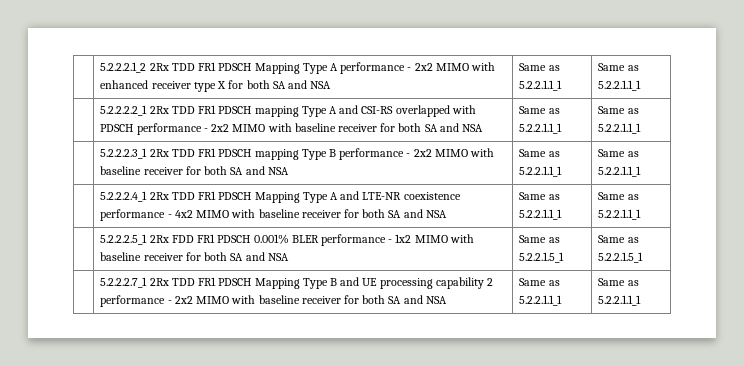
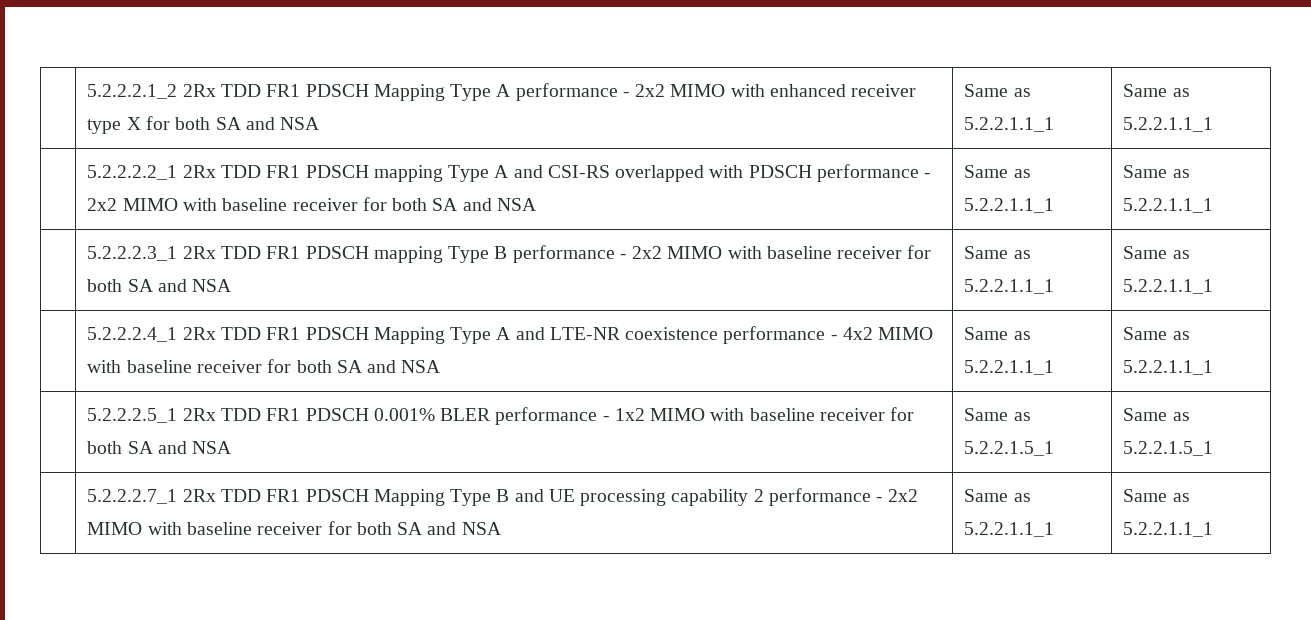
[171,235,194,243] FDD -> [221,408,262,421] TDD

